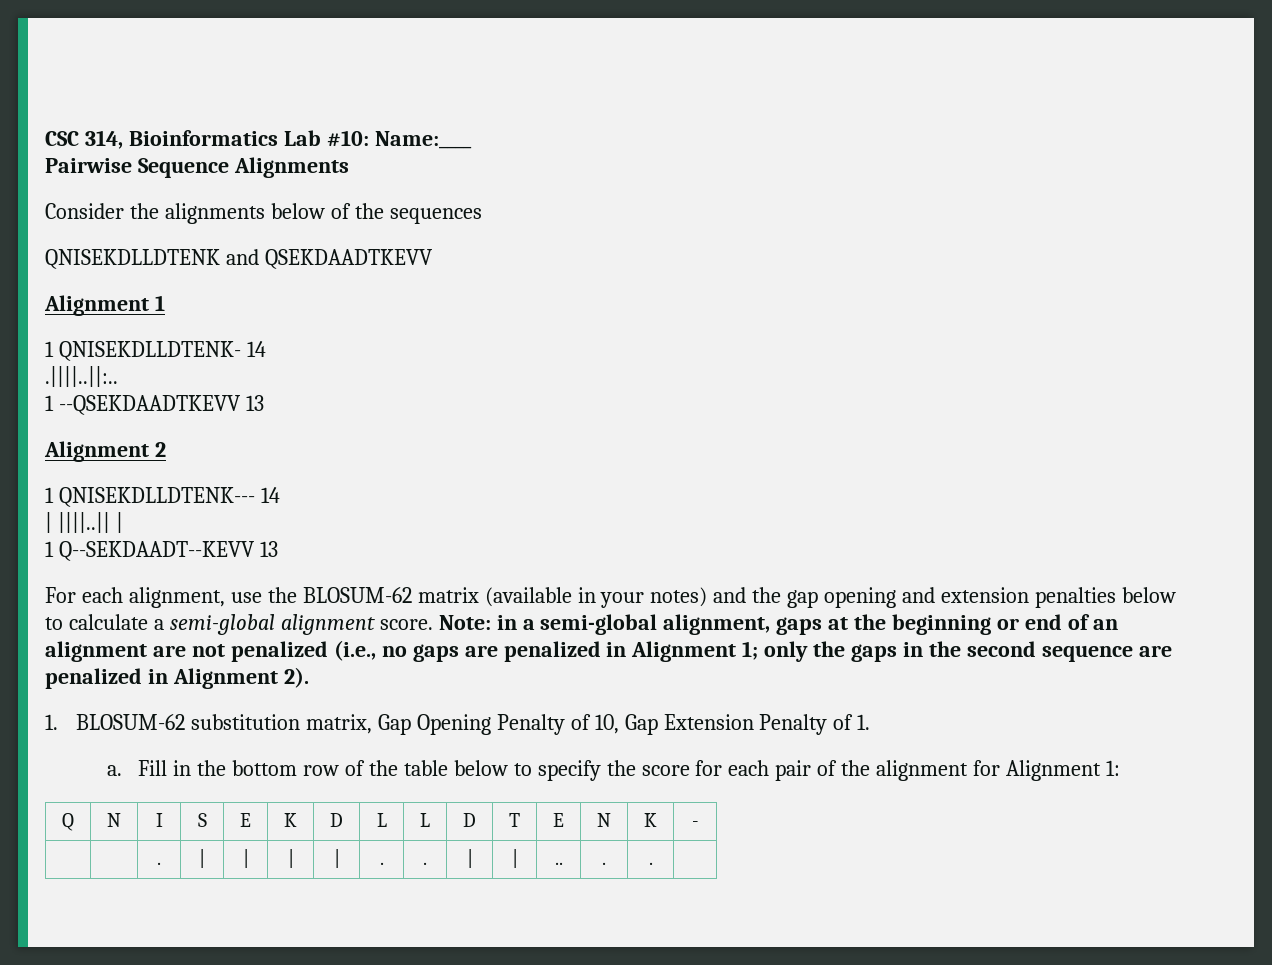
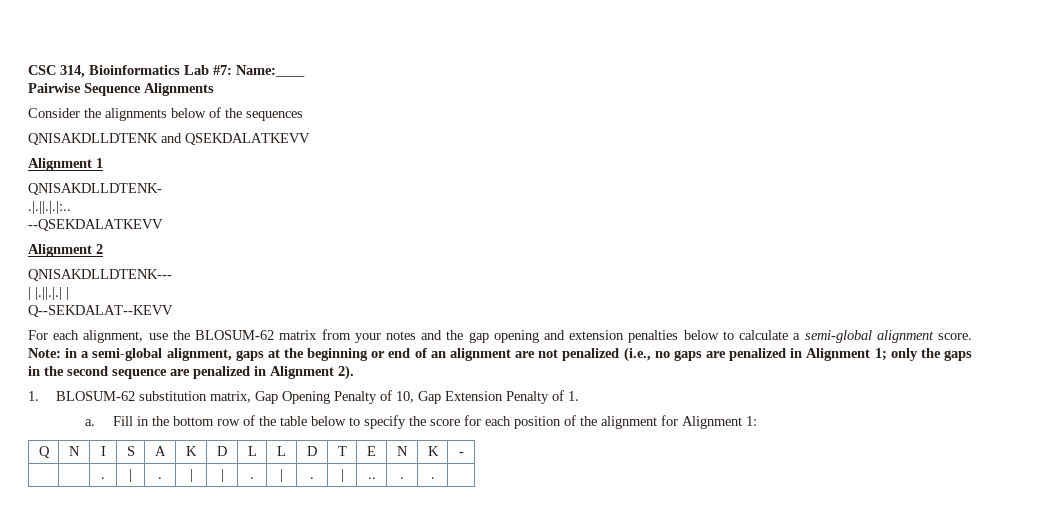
[326,130,369,147] #10: -> [213,65,232,75] #7:
[45,249,433,269] QNISEKDLLDTENK and QSEKDAADTKEVV -> [28,133,310,145] QNISAKDLLDTENK and QSEKDALATKEVV
[45,341,266,361] [45,366,118,387] [45,395,264,415] 1 QNISEKDLLDTENK- 14 // .||||..||:.. // 1 --QSEKDAADTKEVV 13 -> [28,183,162,195] [28,201,71,214] [28,219,163,231] QNISAKDLLDTENK- // .|.||.|.|:.. // --QSEKDALATKEVV
[45,487,280,507] [45,512,123,533] [45,541,278,561] 1 QNISEKDLLDTENK--- 14 // | ||||..|| | // 1 Q--SEKDAADT--KEVV 13 -> [28,269,172,281] [28,287,69,300] [28,305,173,317] QNISAKDLLDTENK--- // | |.||.|.| | // Q--SEKDALAT--KEVV
[484,587,708,608] (available in your notes) -> [321,329,416,343] from your notes
[775,760,812,781] pair -> [514,416,562,429] position
[240,813,251,827] E -> [155,446,166,456] A
[242,849,249,868] | -> [158,477,162,479] .
[423,862,427,865] [466,849,473,868] [511,849,518,868] | . | | | | -> [280,469,283,482] [310,477,314,479] [340,469,344,482] | | | . | |

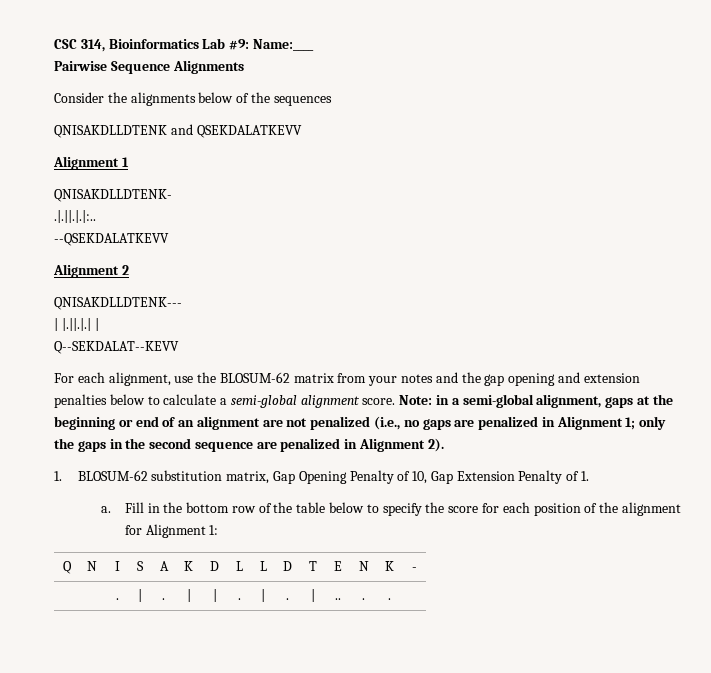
[213,65,232,75] #7: -> [229,39,250,50] #9:

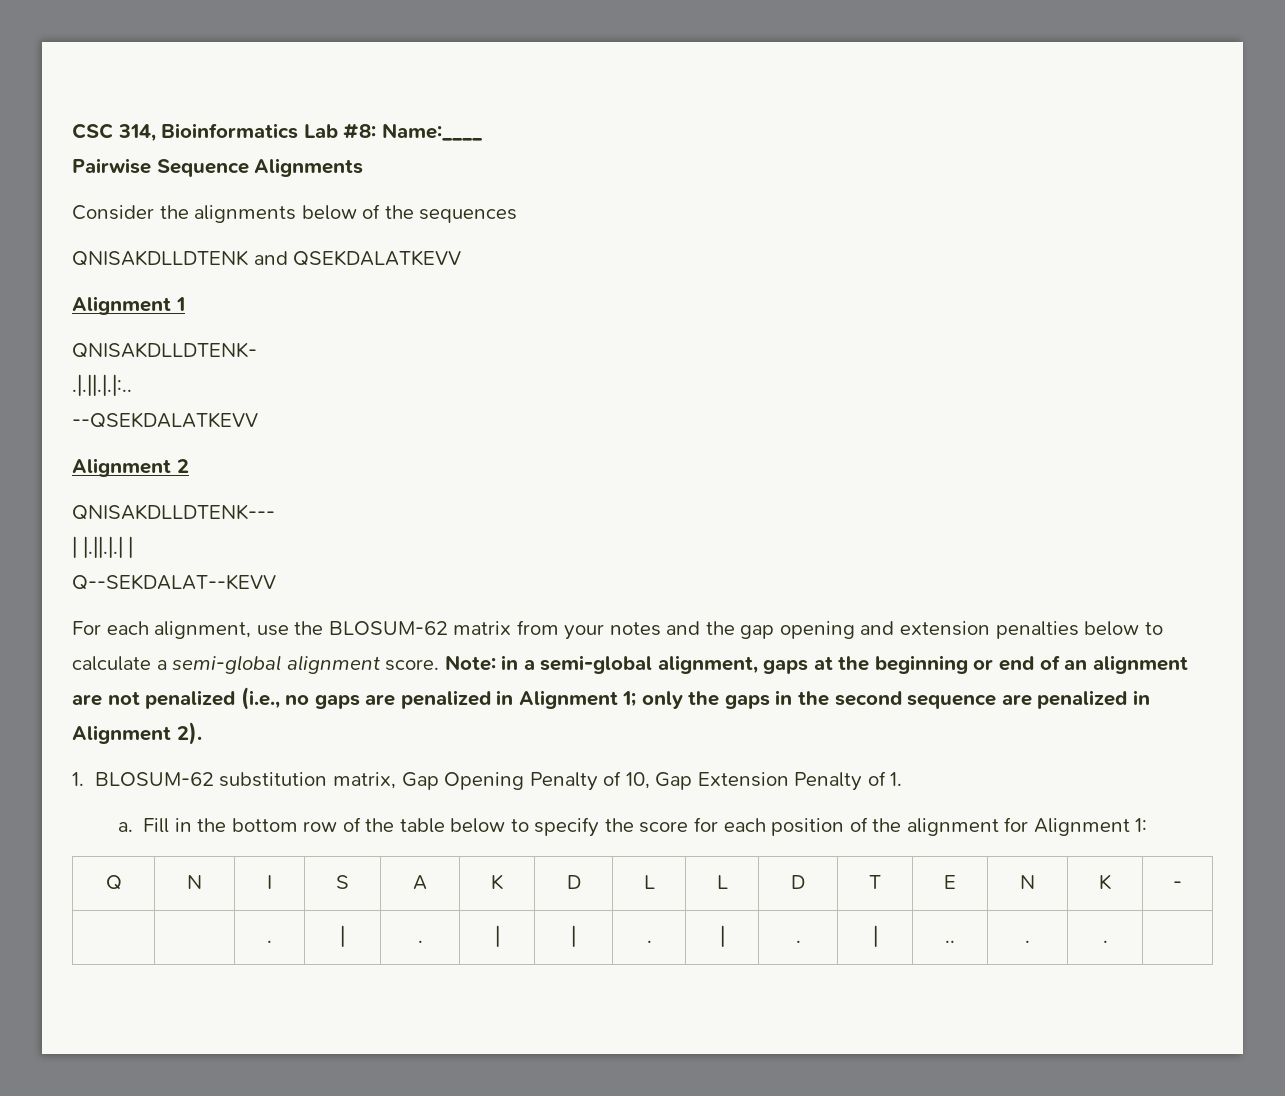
[229,39,250,50] #9: -> [343,123,377,139] #8:

